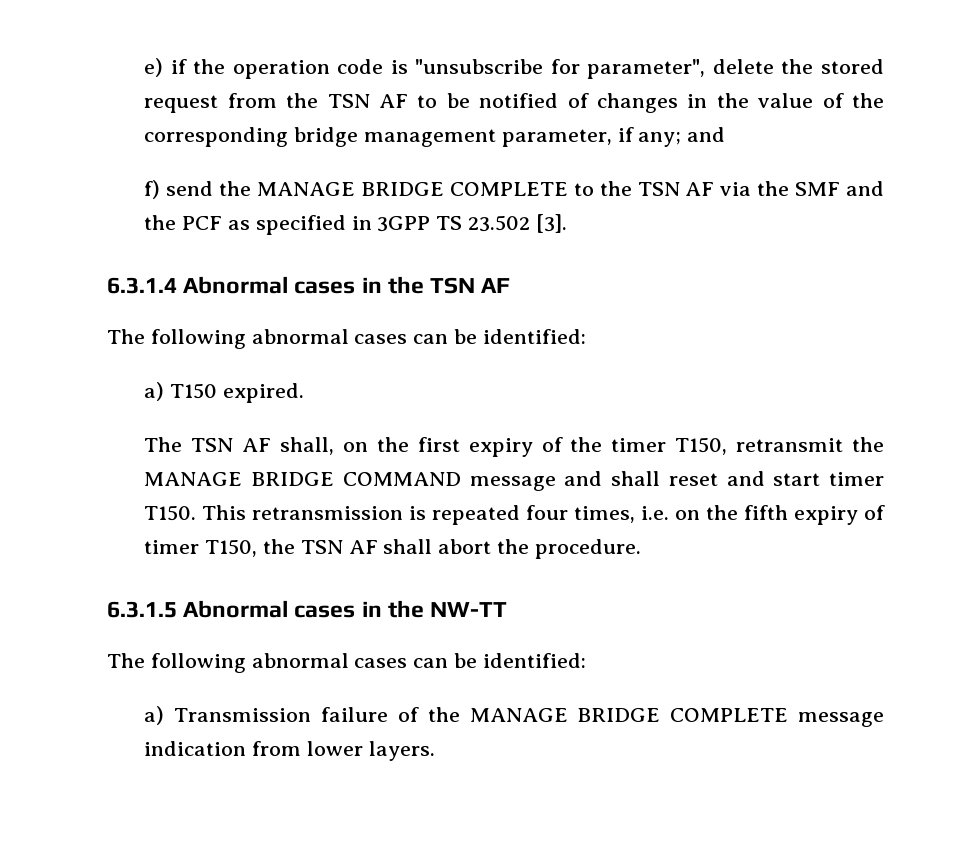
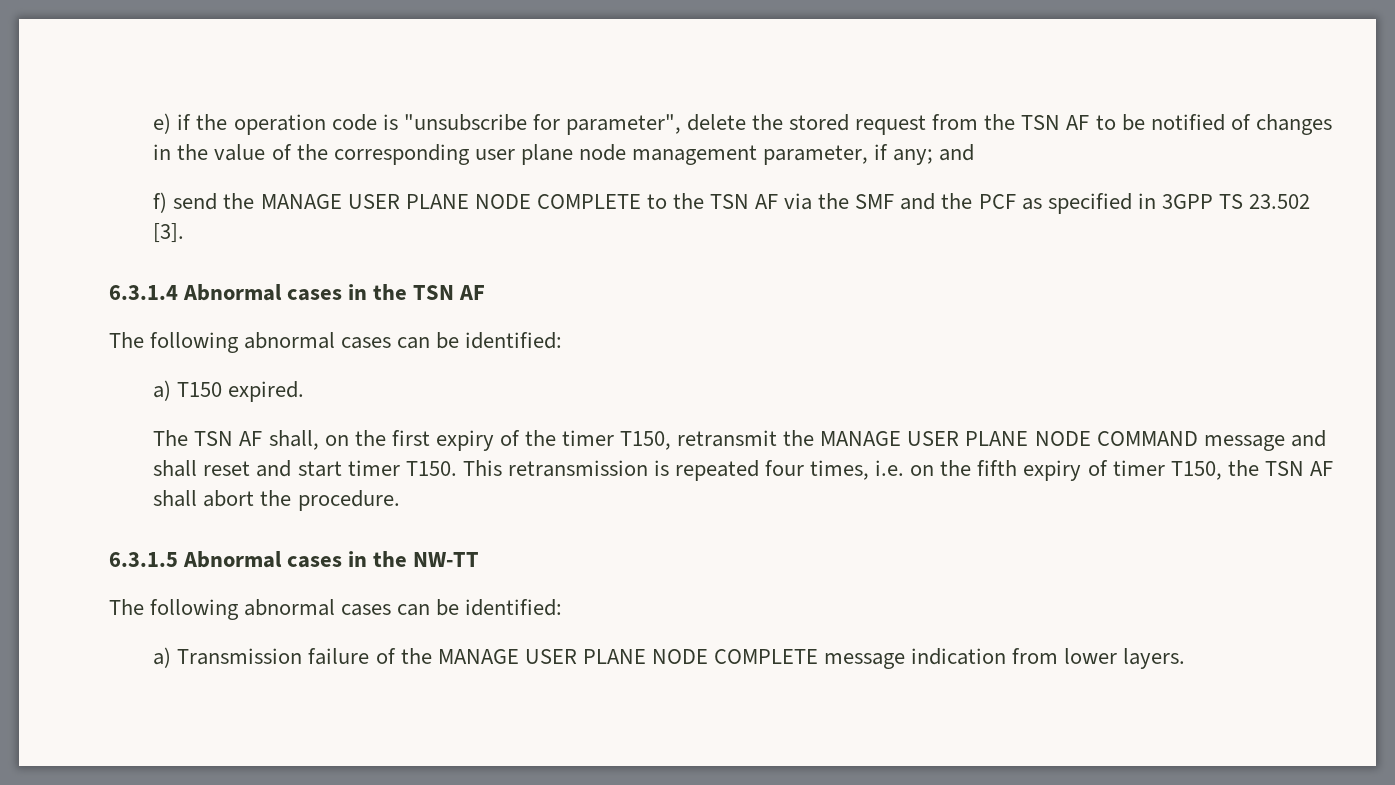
[294,127,359,147] bridge -> [474,144,626,165] user plane node
[360,182,444,196] BRIDGE -> [347,194,531,209] USER PLANE NODE
[251,472,335,486] BRIDGE -> [907,431,1091,446] USER PLANE NODE
[577,708,661,722] BRIDGE -> [524,649,708,664] USER PLANE NODE

